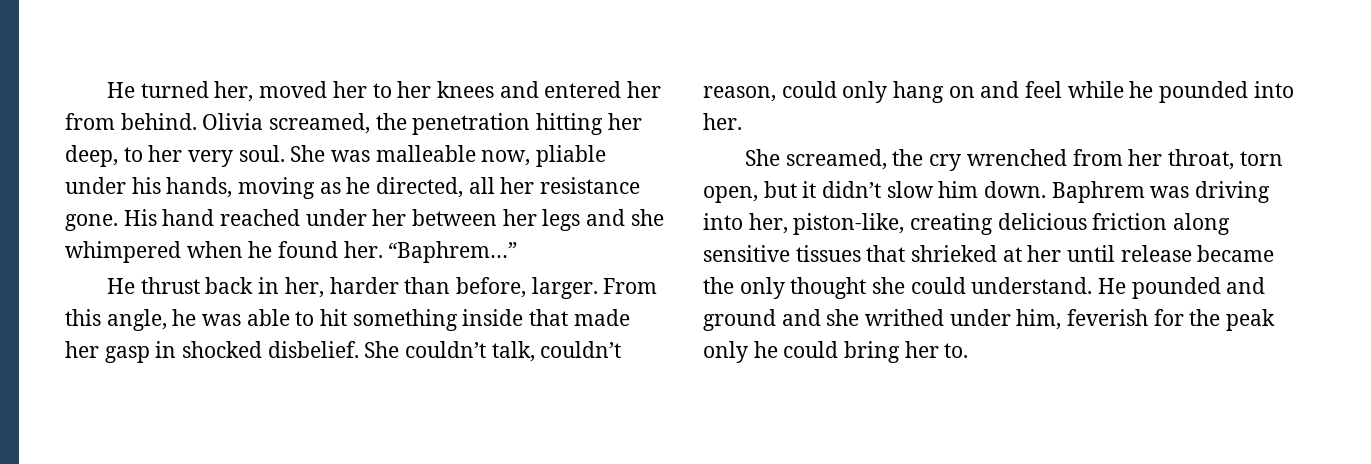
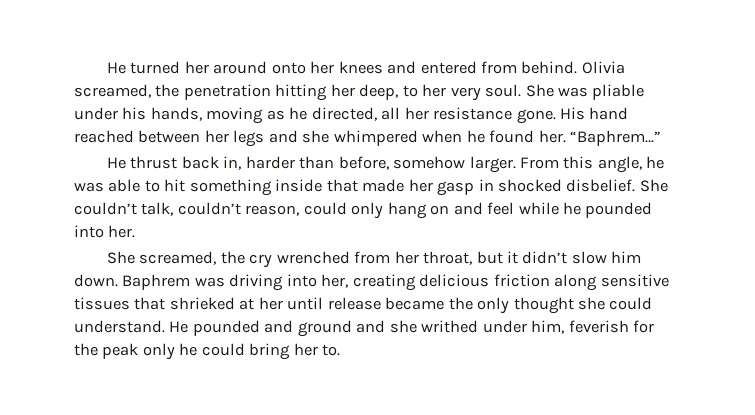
[214,81,392,102] her, moved her to -> [184,61,306,74] her around onto
[626,81,661,98] her -> (477, 67) none
[375,145,531,166] malleable now, -> (589, 92) none
[305,209,407,226] under her -> (134, 136) none
[258,277,324,298] in her, -> [223,156,242,170] in,
(526, 287) none -> [393,156,466,169] somehow
[1239,151,1283,166] [703,186,758,203] torn open, -> (473, 258) none
[793,213,905,235] piston-like, -> (349, 281) none

